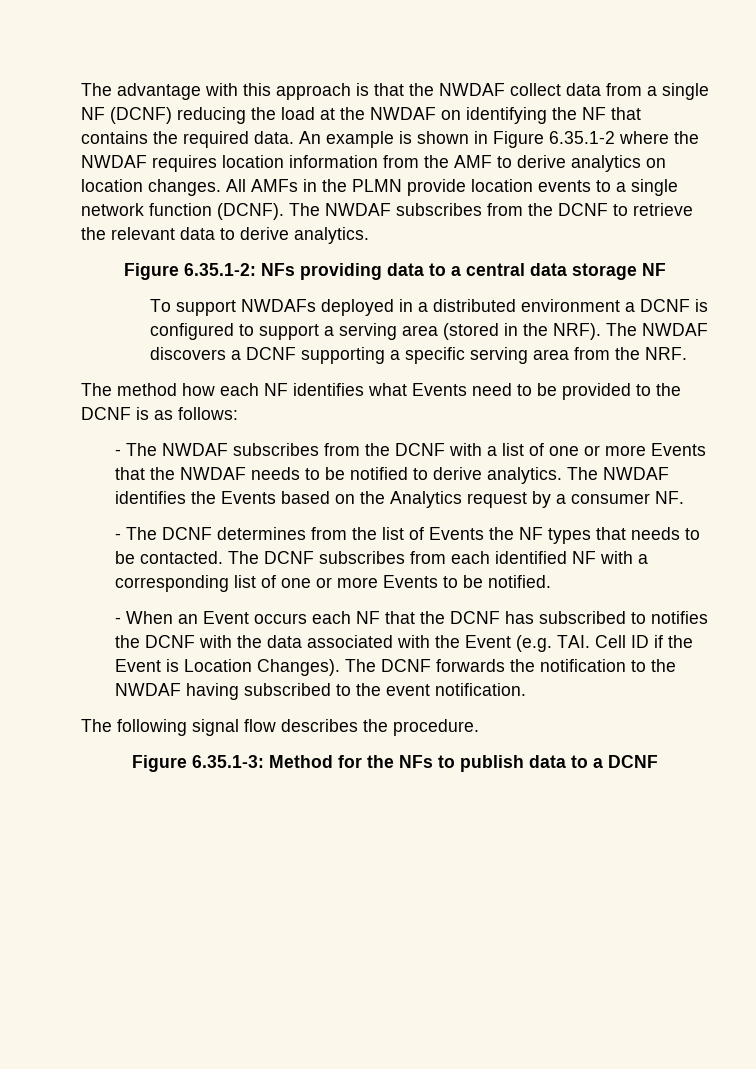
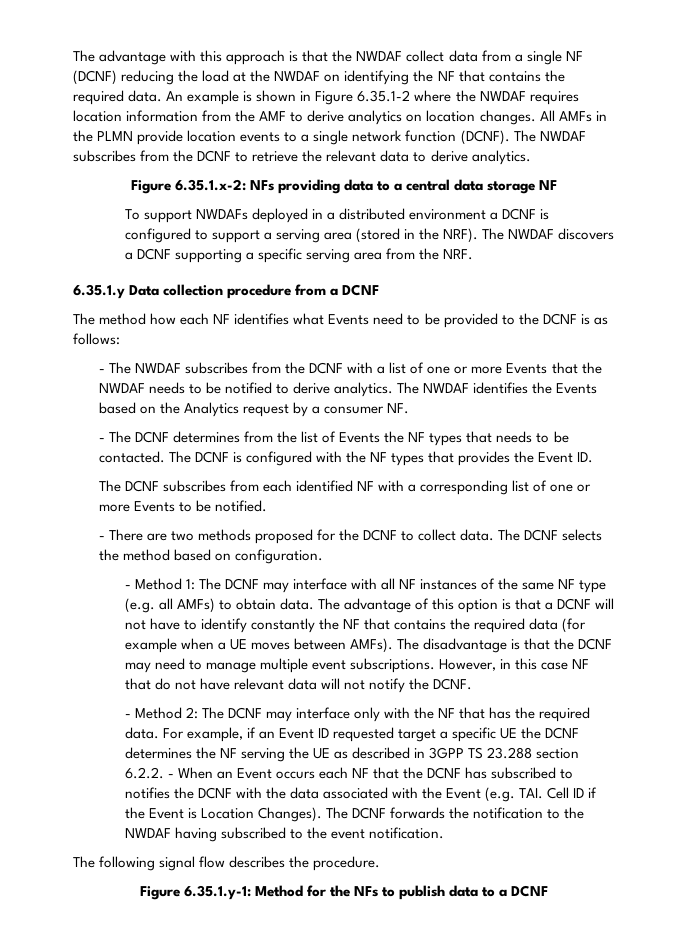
[184,263,256,276] 6.35.1-2: -> [174,179,246,191] 6.35.1.x-2:
(687, 353) none -> [73,284,380,299] // 6.35.1.y Data collection procedure from a DCNF
(315, 557) none -> [232,451,594,466] [98,480,159,492] is configured with the NF types that provides the Event ID. // The DCNF
(122, 620) none -> [108,529,603,544] [98,549,323,564] [124,578,607,593] [124,598,615,613] [124,618,587,633] [124,638,613,653] [124,658,590,673] [124,678,473,693] [124,707,591,722] [124,727,580,742] [124,747,580,762] [124,767,174,779] There are two methods proposed for the DCNF to collect data. The DCNF selects the method based on configuration. // - Method 1: The DCNF may interface with all NF instances of the same NF type (e.g. all AMFs) to obtain data. The advantage of this option is that a DCNF will not have to identify constantly the NF that contains the required data (for example when a UE moves between AMFs). The disadvantage is that the DCNF may need to manage multiple event subscriptions. However, in this case NF that do not have relevant data will not notify the DCNF. // - Method 2: The DCNF may interface only with the NF that has the required data. For example, if an Event ID requested target a specific UE the DCNF determines the NF serving the UE as described in 3GPP TS 23.288 section 6.2.2. -
[192,755,264,768] 6.35.1-3: -> [183,885,251,900] 6.35.1.y-1:

